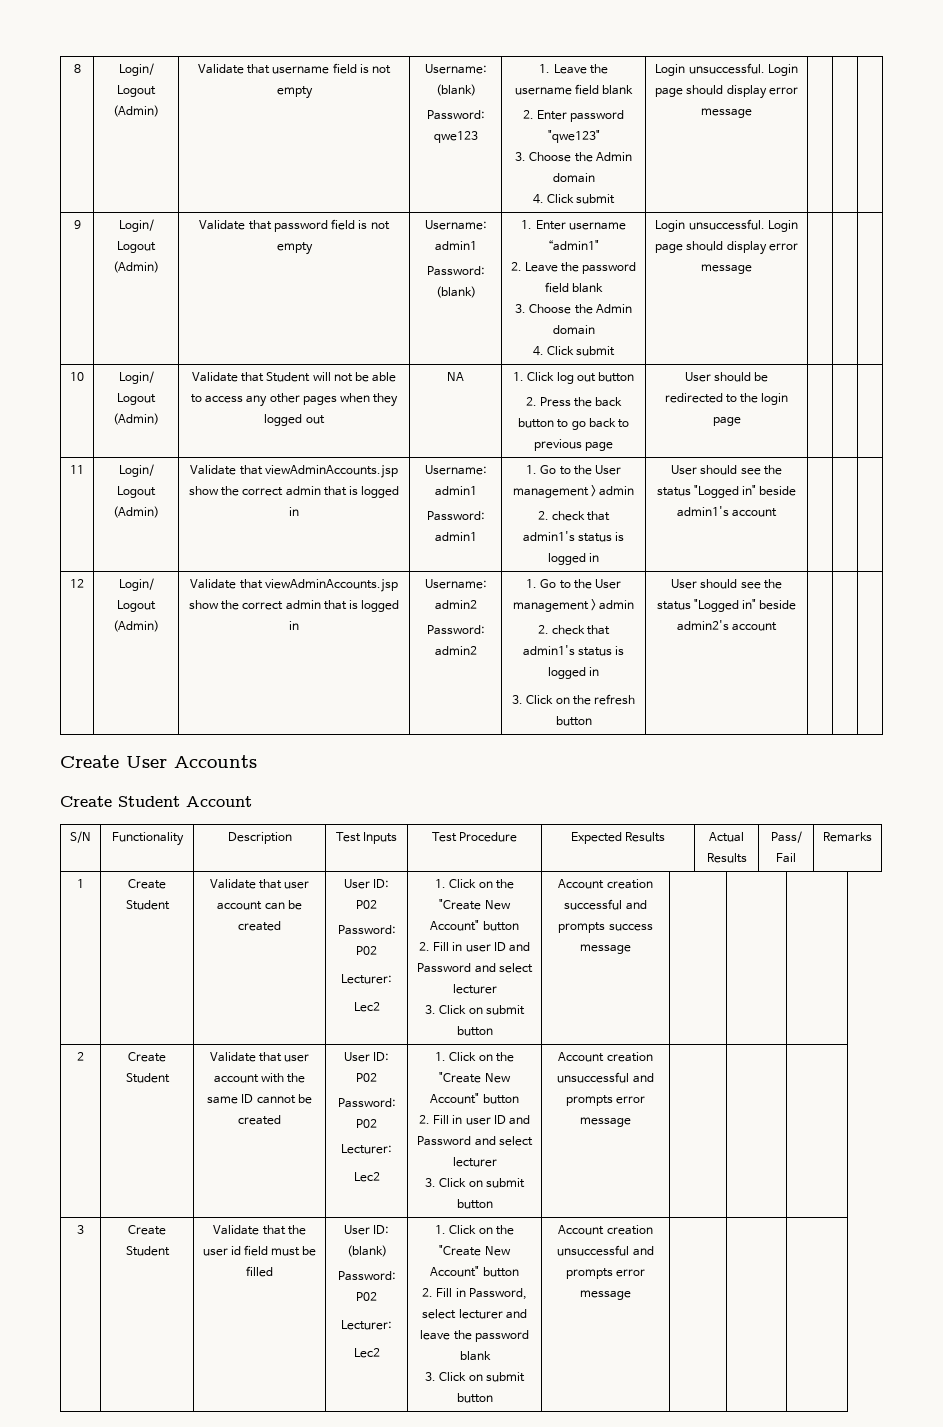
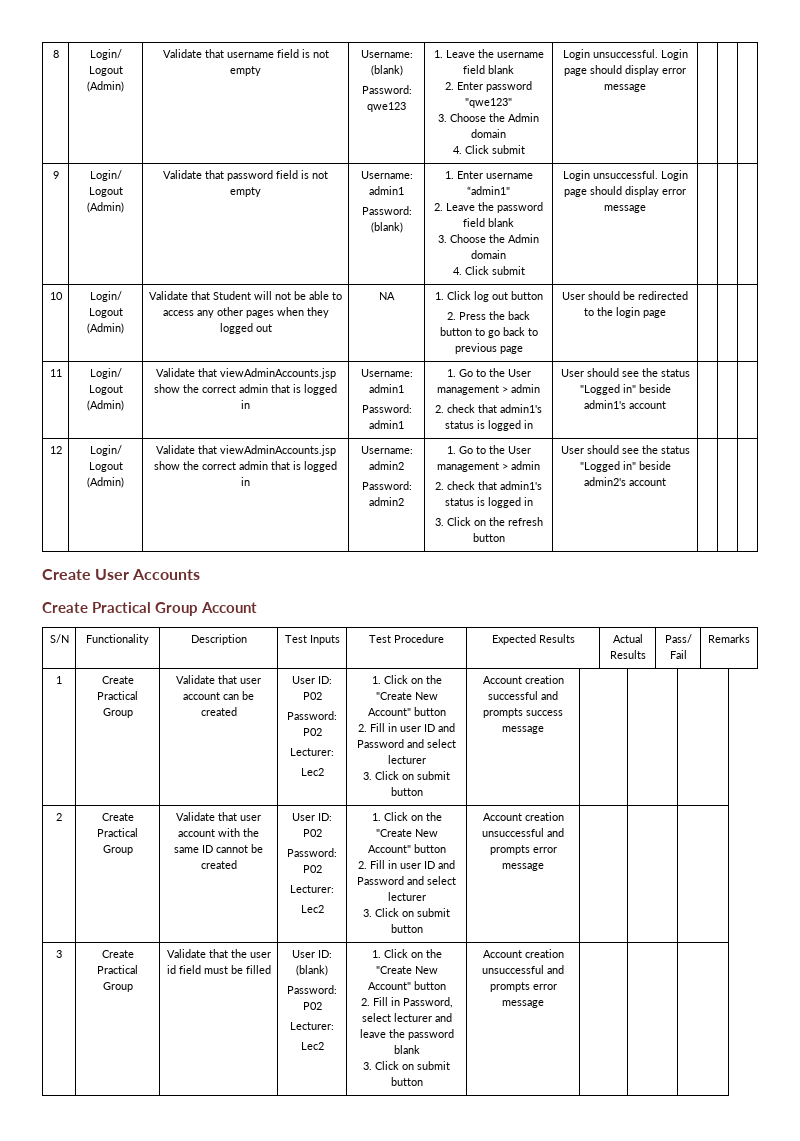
[118,796,180,807] Student -> [92,602,198,616] Practical Group
[125,900,170,910] Student -> [97,691,138,700] [102,708,133,718] Practical Group
[125,1073,170,1083] Student -> [97,828,138,837] [102,845,133,855] Practical Group
[125,1246,170,1256] Student -> [97,965,138,974] [102,982,133,992] Practical Group

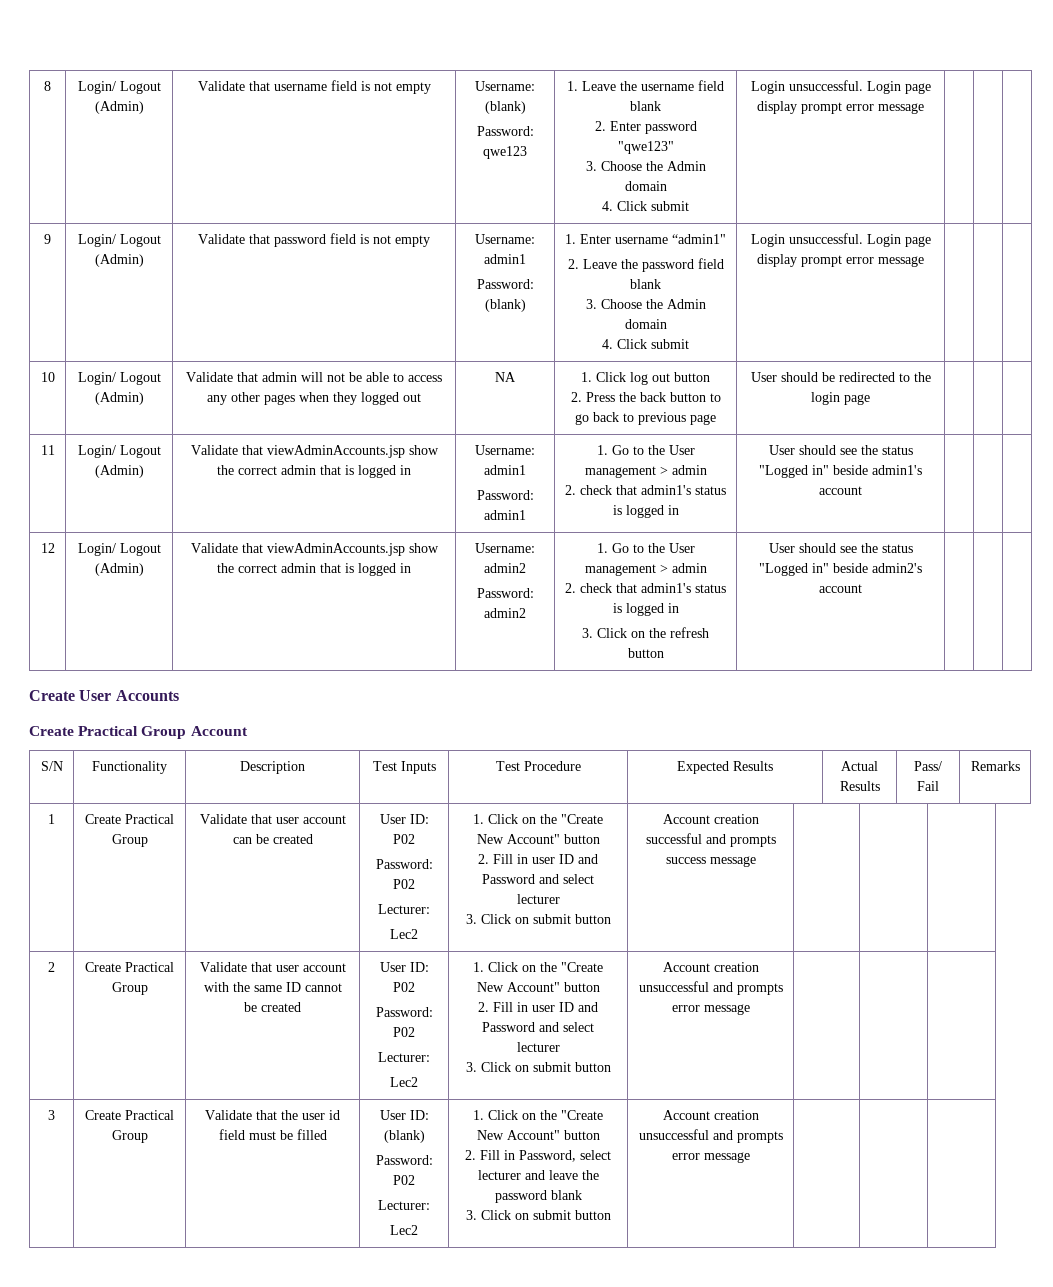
[590,65,659,76] should display -> [757,101,842,114] display prompt
[590,186,659,197] should display -> [757,254,842,267] display prompt
[213,291,251,300] Student -> [262,372,297,382] admin

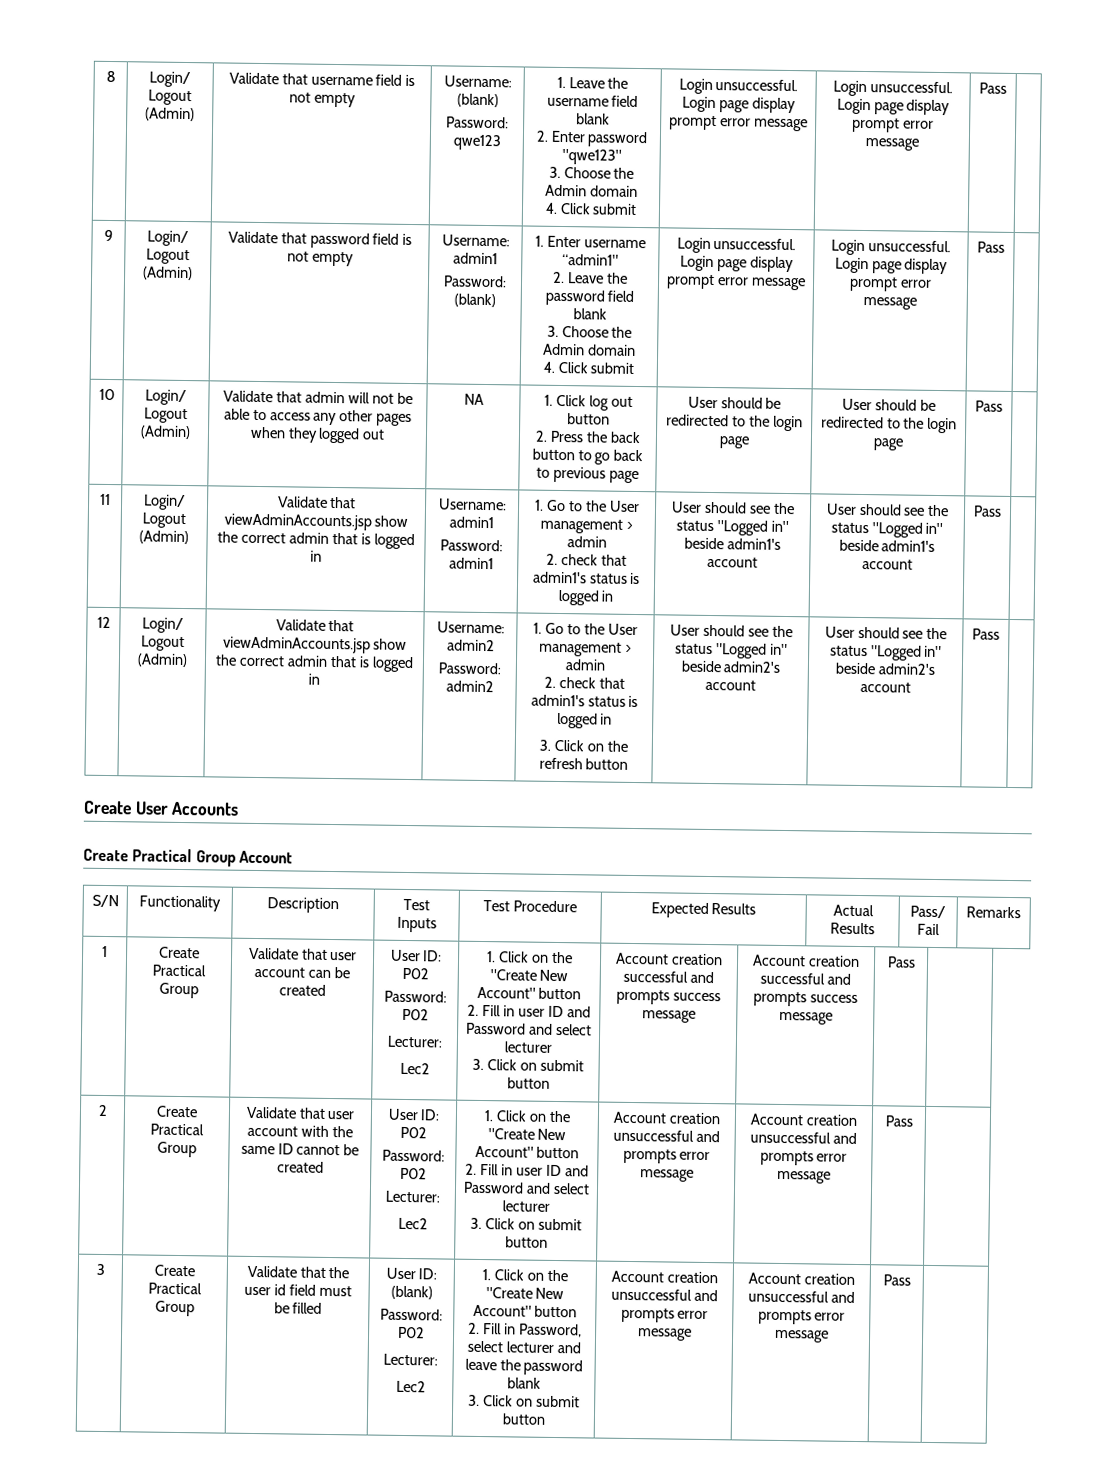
(924, 108) | -> [833,80,953,97] [836,98,951,116] [852,117,934,133] [864,138,919,151] [979,82,1007,94] Login unsuccessful. Login page display prompt error message | Pass
(924, 261) | -> [831,239,951,256] [834,257,949,275] [849,276,932,292] [862,296,917,310] [977,241,1005,253] Login unsuccessful. Login page display prompt error message | Pass
(870, 399) | -> [842,398,936,411] [820,416,958,434] [872,438,903,451] [975,400,1003,412] User should be redirected to the login page | Pass
(862, 490) | -> [825,503,950,517] [830,522,944,538] [838,539,936,552] [861,558,913,570] [973,505,1002,517] User should see the status "Logged in" beside admin1's account | Pass
(862, 588) | -> [824,626,948,640] [829,645,943,661] [835,662,935,675] [859,681,911,693] [972,628,1000,640] User should see the status "Logged in" beside admin2's account | Pass
(756, 861) | -> [752,954,860,967] [760,972,851,985] [753,991,858,1007] [778,1011,833,1025] [886,956,916,968] Account creation successful and prompts success message | Pass
(750, 1009) | -> [750,1113,857,1126] [750,1131,857,1144] [759,1150,848,1166] [776,1170,831,1184] [884,1115,913,1127] Account creation unsuccessful and prompts error message | Pass
(750, 1157) | -> [748,1272,855,1285] [748,1290,855,1303] [757,1309,846,1325] [773,1329,829,1343] [882,1274,911,1286] Account creation unsuccessful and prompts error message | Pass

